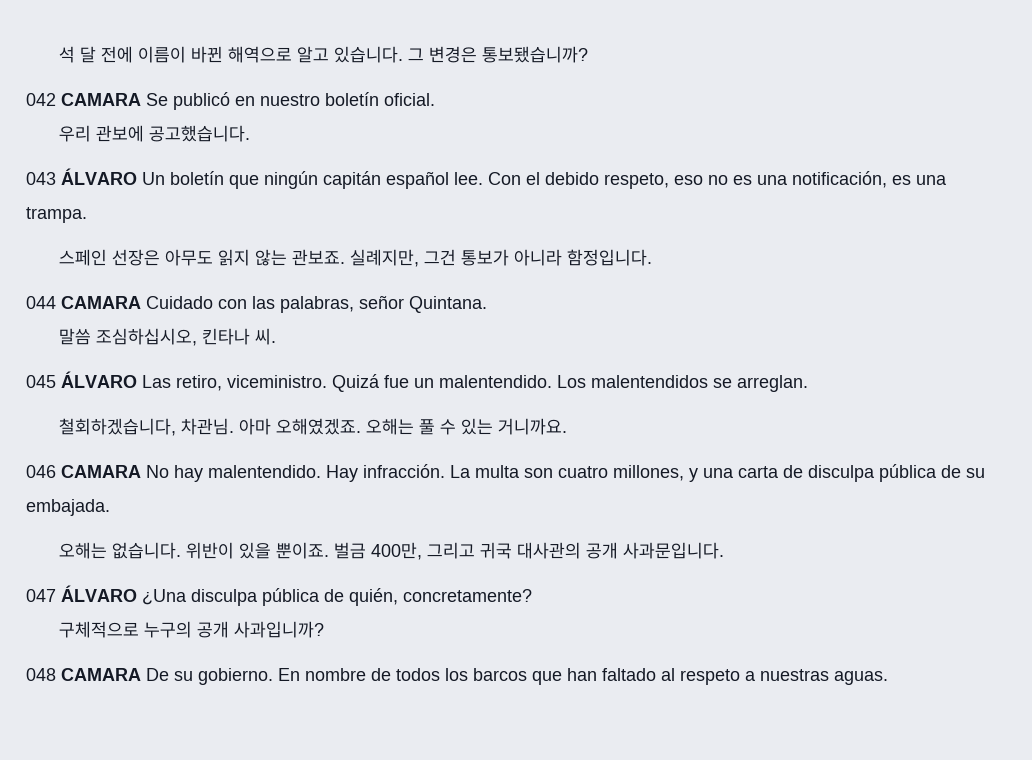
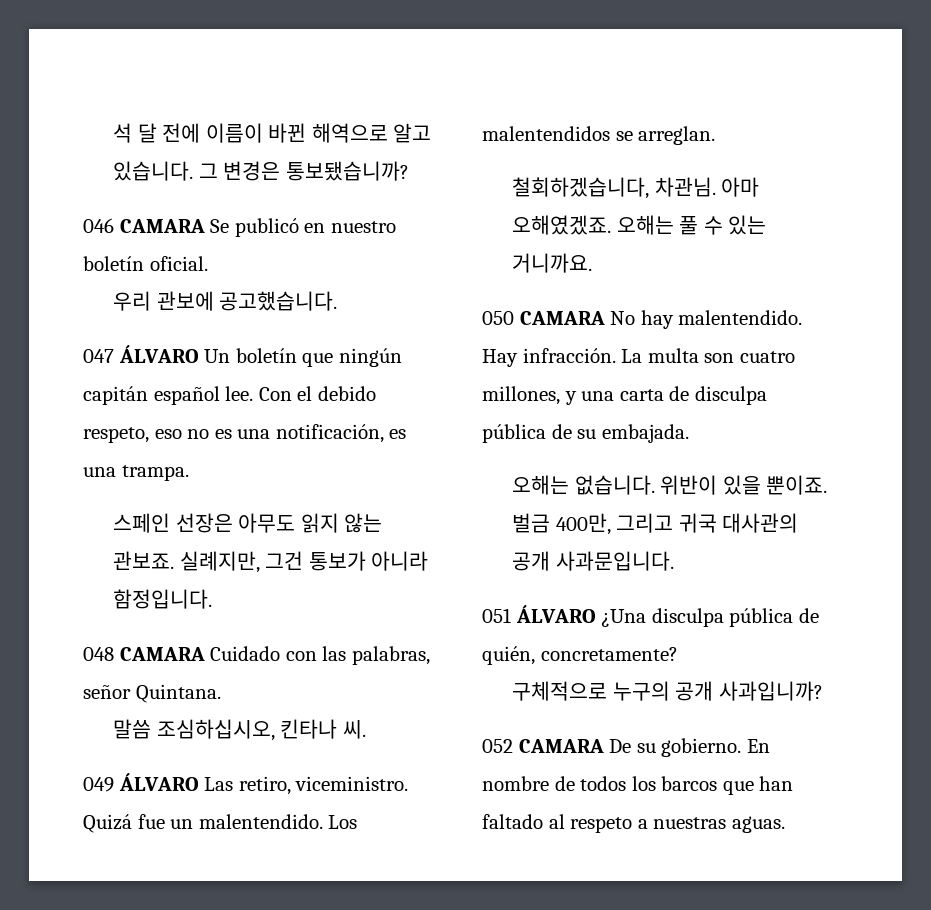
[26,93,56,106] 042 -> [83,218,114,233] 046
[26,172,56,185] 043 -> [83,349,114,363] 047
[26,296,56,309] 044 -> [83,647,114,661] 048
[26,375,56,388] 045 -> [83,777,114,792] 049
[26,465,56,478] 046 -> [482,311,514,325] 050
[26,589,56,602] 047 -> [482,608,511,623] 051
[26,668,56,681] 048 -> [482,739,513,753] 052

